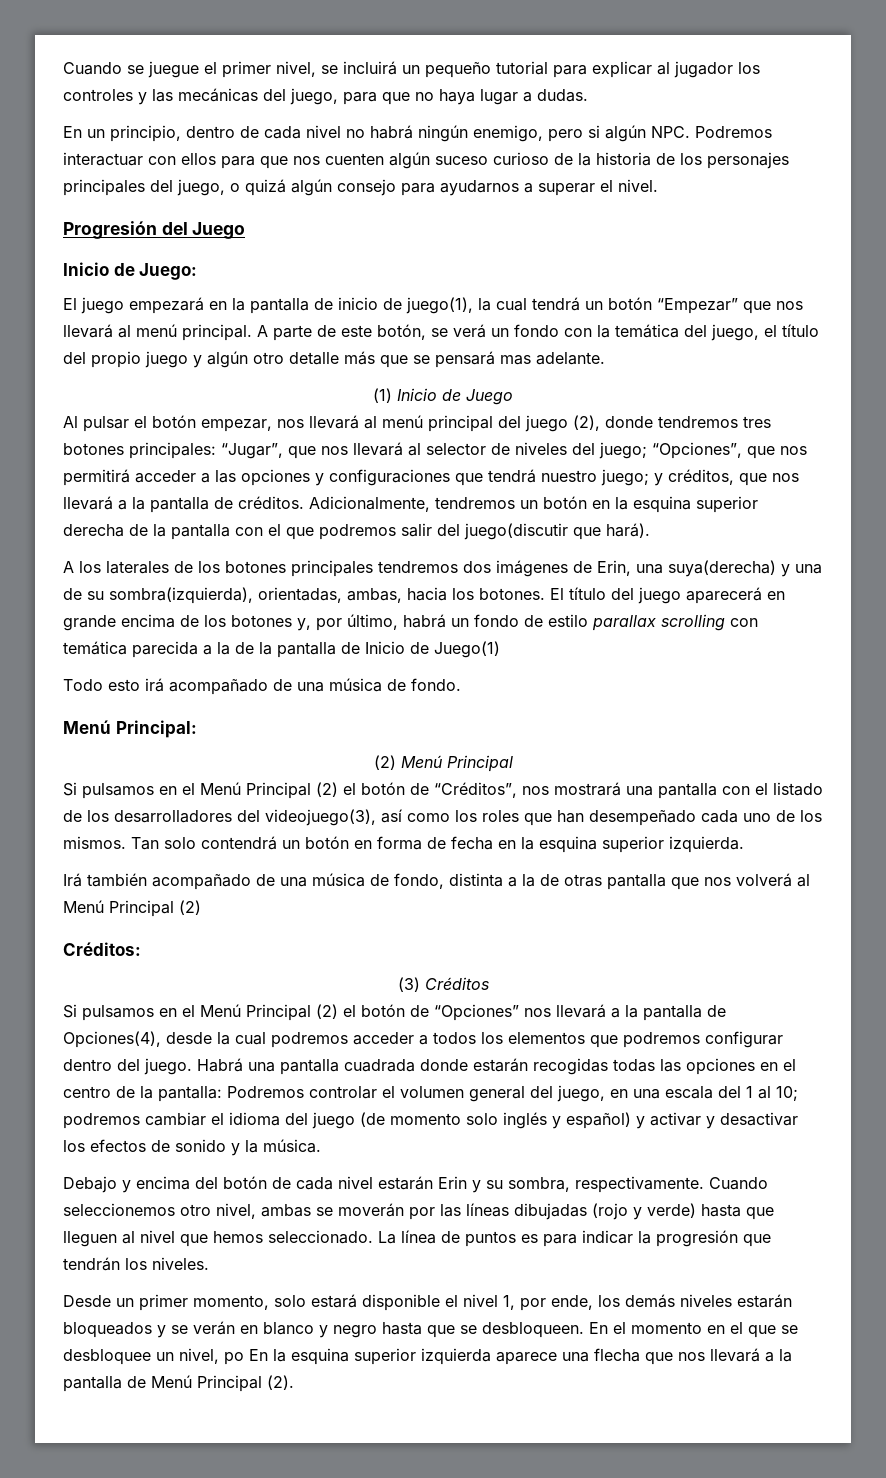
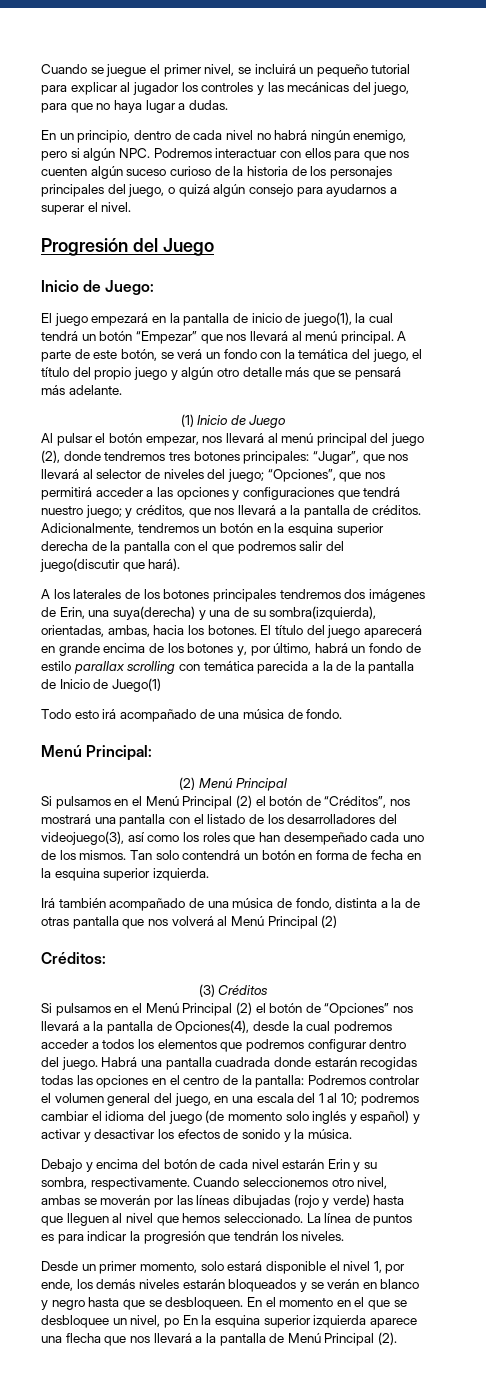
[500,355,531,365] mas -> [41,385,65,395] más

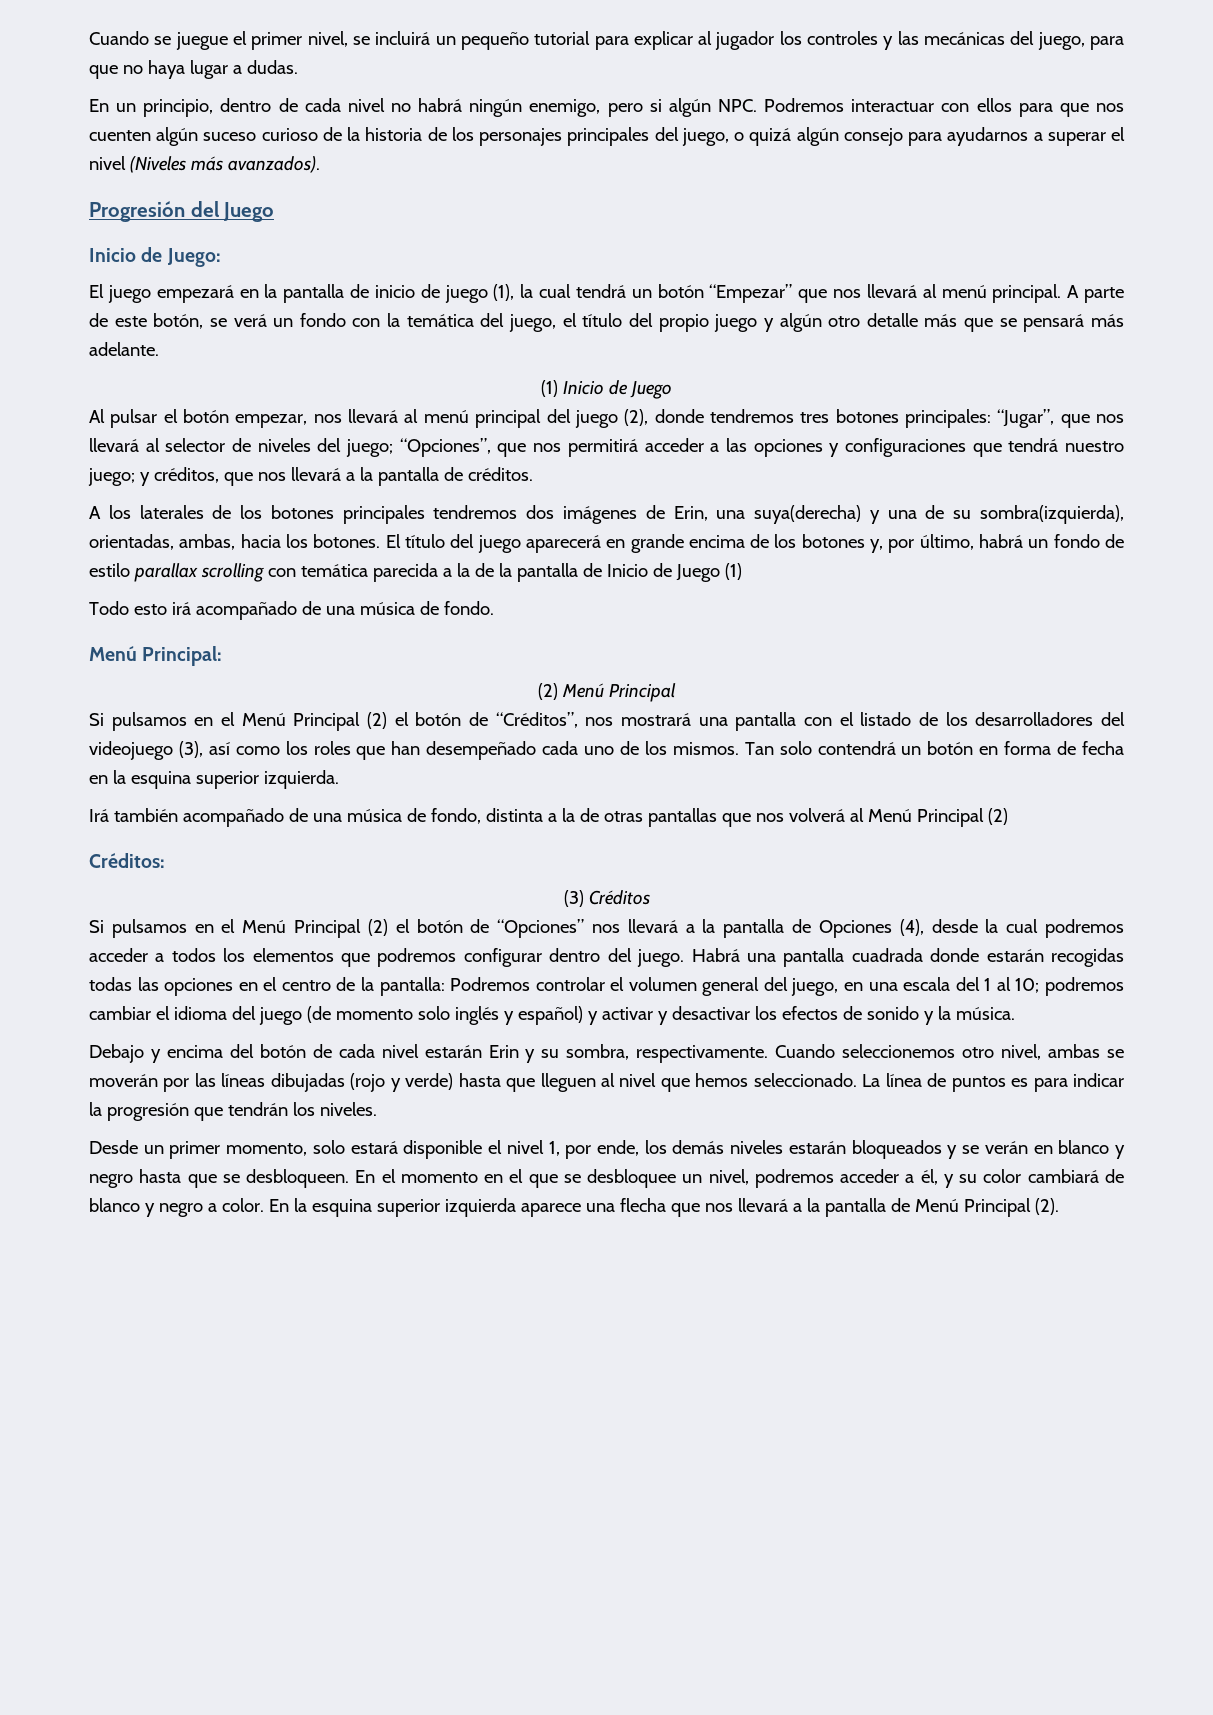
[101,202,132,212] nivel. -> [89,156,320,173] nivel (Niveles más avanzados).
[302,312,352,326] juego(1), -> [444,284,515,303] juego (1),
[41,523,384,536] [41,541,344,554] [40,558,181,572] Adicionalmente, tendremos un botón en la esquina superior derecha de la pantalla con el que podremos salir del juego(discutir que hará). -> (533, 474) none
[111,678,161,692] Juego(1) -> [675,563,742,582] Juego (1)
[41,831,124,845] videojuego(3), -> [89,741,203,760] videojuego (3),
[72,916,119,929] pantalla -> [647,808,717,827] pantallas
[175,1020,250,1034] Opciones(4), -> [818,919,924,938] Opciones (4),
[163,1318,179,1328] po -> [754,1169,1124,1188] [89,1198,264,1217] podremos acceder a él, y su color cambiará de blanco y negro a color.

